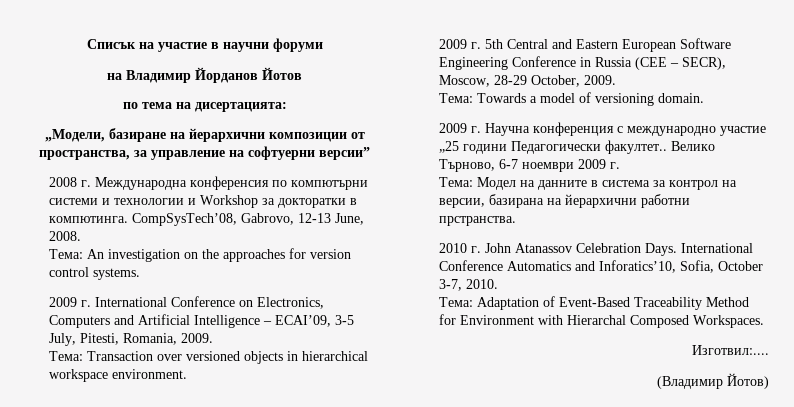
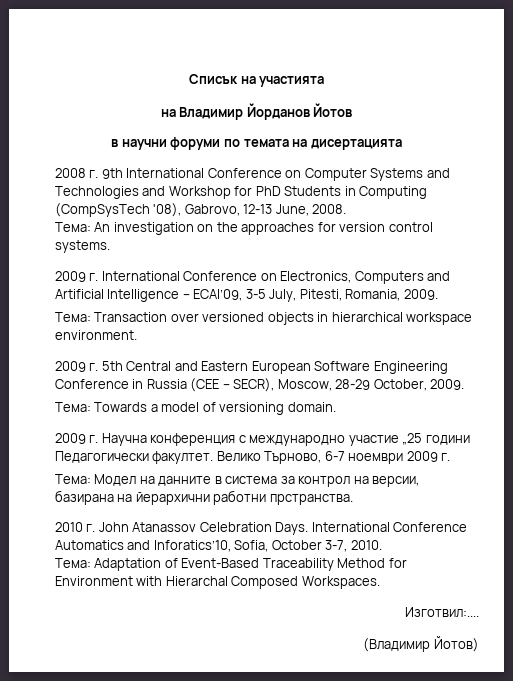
[157,38,323,52] участие в научни форуми -> [259,76,325,87] участията
[122,102,287,112] [44,128,365,142] [39,146,370,160] [49,176,369,190] [49,195,358,208] [49,213,238,226] по тема на дисертацията: // „Модели, базиране на йерархични композиции от пространства, за управление на софтуерни версии” // 2008 г. Международна конференсия по компютърни системи и технологии и Workshop за докторатки в компютинга. CompSysTech’08, -> [111,137,402,150] [54,168,450,181] [54,186,428,199] [54,203,182,217] в научни форуми по темата на дисертацията // 2008 г. 9th International Conference on Computer Systems and Technologies and Workshop for PhD Students in Computing (CompSysTech '08),
[605,140,668,154] факултет.. -> [152,451,214,464] факултет.

